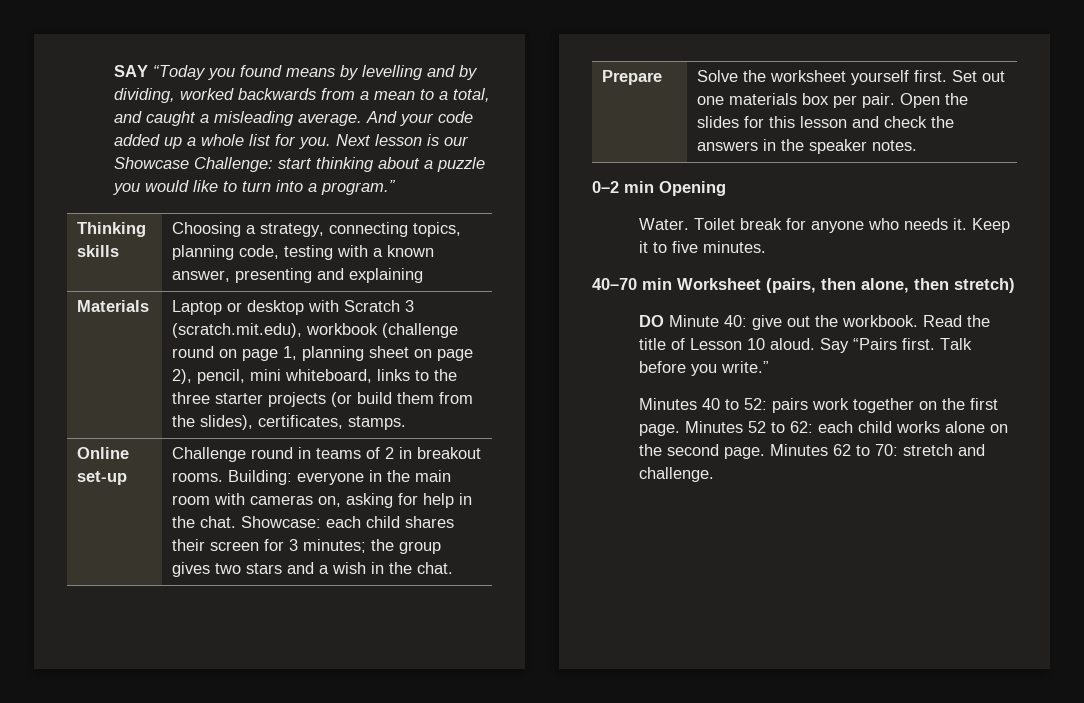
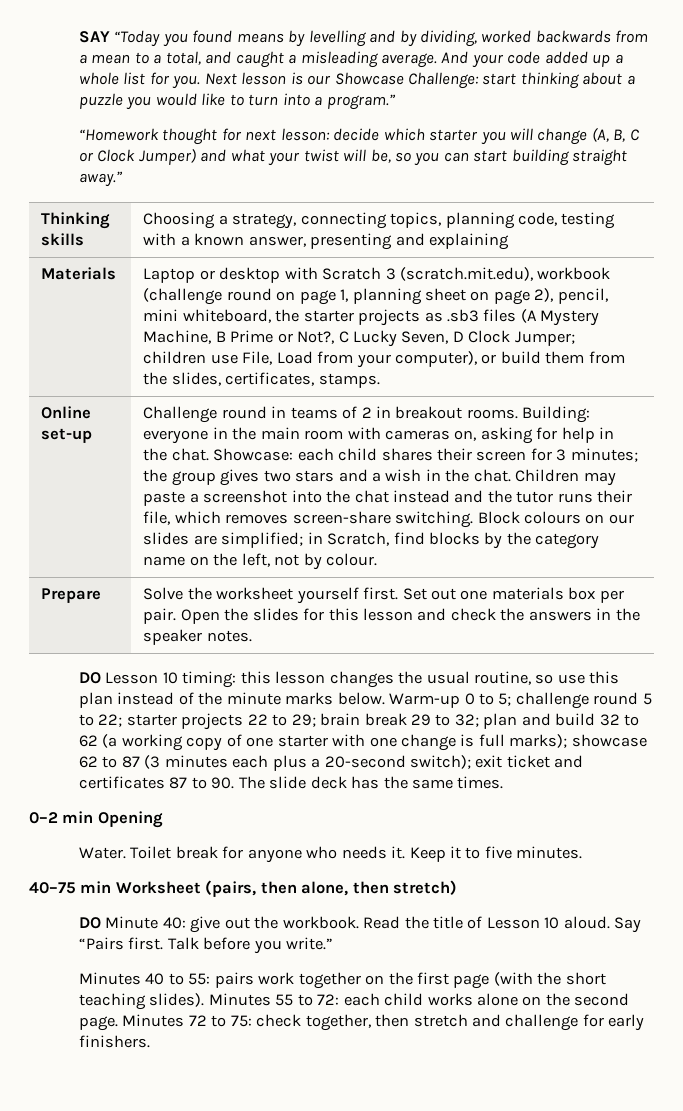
(397, 187) none -> [78,127,640,145] [78,148,628,166] [78,171,123,187] // “Homework thought for next lesson: decide which starter you will change (A, B, C or Clock Jumper) and what your twist will be, so you can start building straight away.”
[376,369,457,381] [171,392,352,407] links to the three starter projects (or -> [275,309,600,326] [143,330,575,347] [143,351,497,368] the starter projects as .sb3 files (A Mystery Machine, B Prime or Not?, C Lucky Seven, D Clock Jumper; children use File, Load from your computer), or
[199,415,253,430] slides), -> [171,372,221,386] slides,
(453, 568) none -> [515,469,616,486] [143,490,633,506] [143,511,634,528] [143,532,600,549] [143,553,377,570] Children may paste a screenshot into the chat instead and the tutor runs their file, which removes screen-share switching. Block colours on our slides are simplified; in Scratch, find blocks by the category name on the left, not by colour.
(917, 145) none -> [78,671,620,688] [78,692,652,709] [78,713,640,730] [78,734,647,751] [78,755,584,771] [78,776,504,789] // DO Lesson 10 timing: this lesson changes the usual routine, so use this plan instead of the minute marks below. Warm-up 0 to 5; challenge round 5 to 22; starter projects 22 to 29; brain break 29 to 32; plan and build 32 to 62 (a working copy of one starter with one change is full marks); showcase 62 to 87 (3 minutes each plus a 20-second switch); exit ticket and certificates 87 to 90. The slide deck has the same times.
[592,278,637,290] 40–70 -> [29,882,76,894] 40–75
[744,398,768,410] 52: -> [188,973,211,985] 55:
[639,421,814,436] page. Minutes 52 to 62: -> [453,972,606,989] [78,993,340,1010] page (with the short teaching slides). Minutes 55 to 72:
[833,444,986,456] [639,467,715,482] 62 to 70: stretch and challenge. -> [188,1014,645,1031] [78,1035,150,1048] 72 to 75: check together, then stretch and challenge for early finishers.

